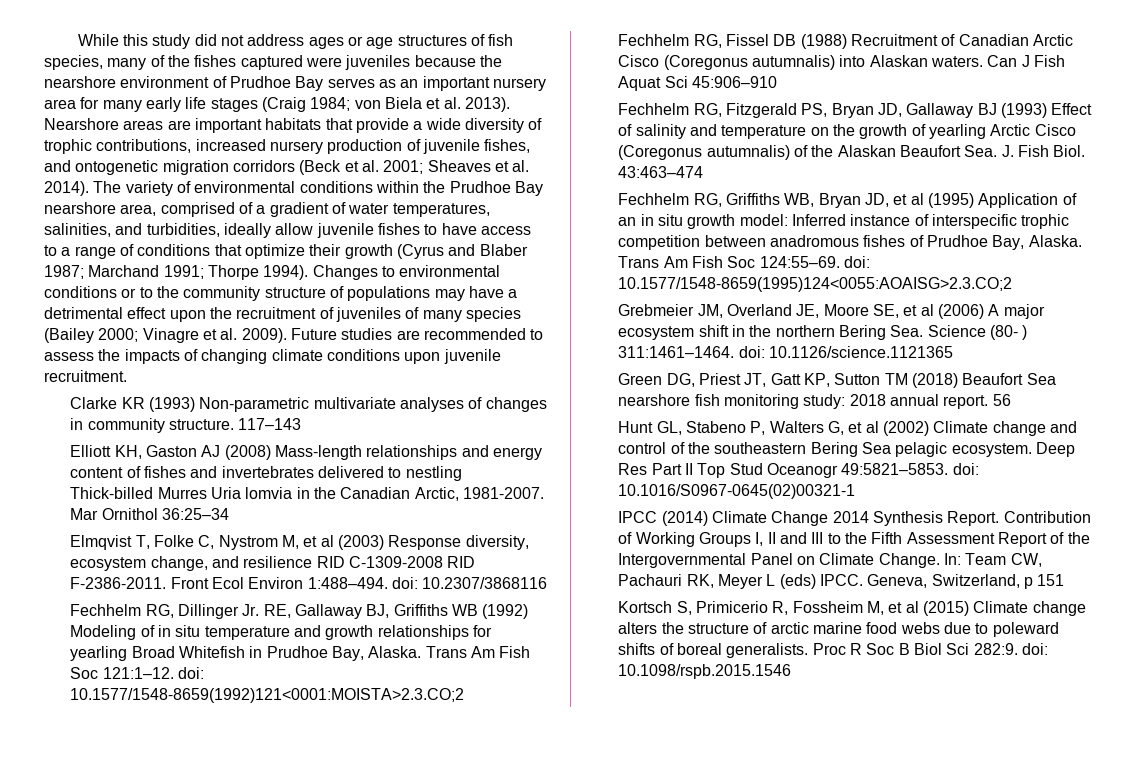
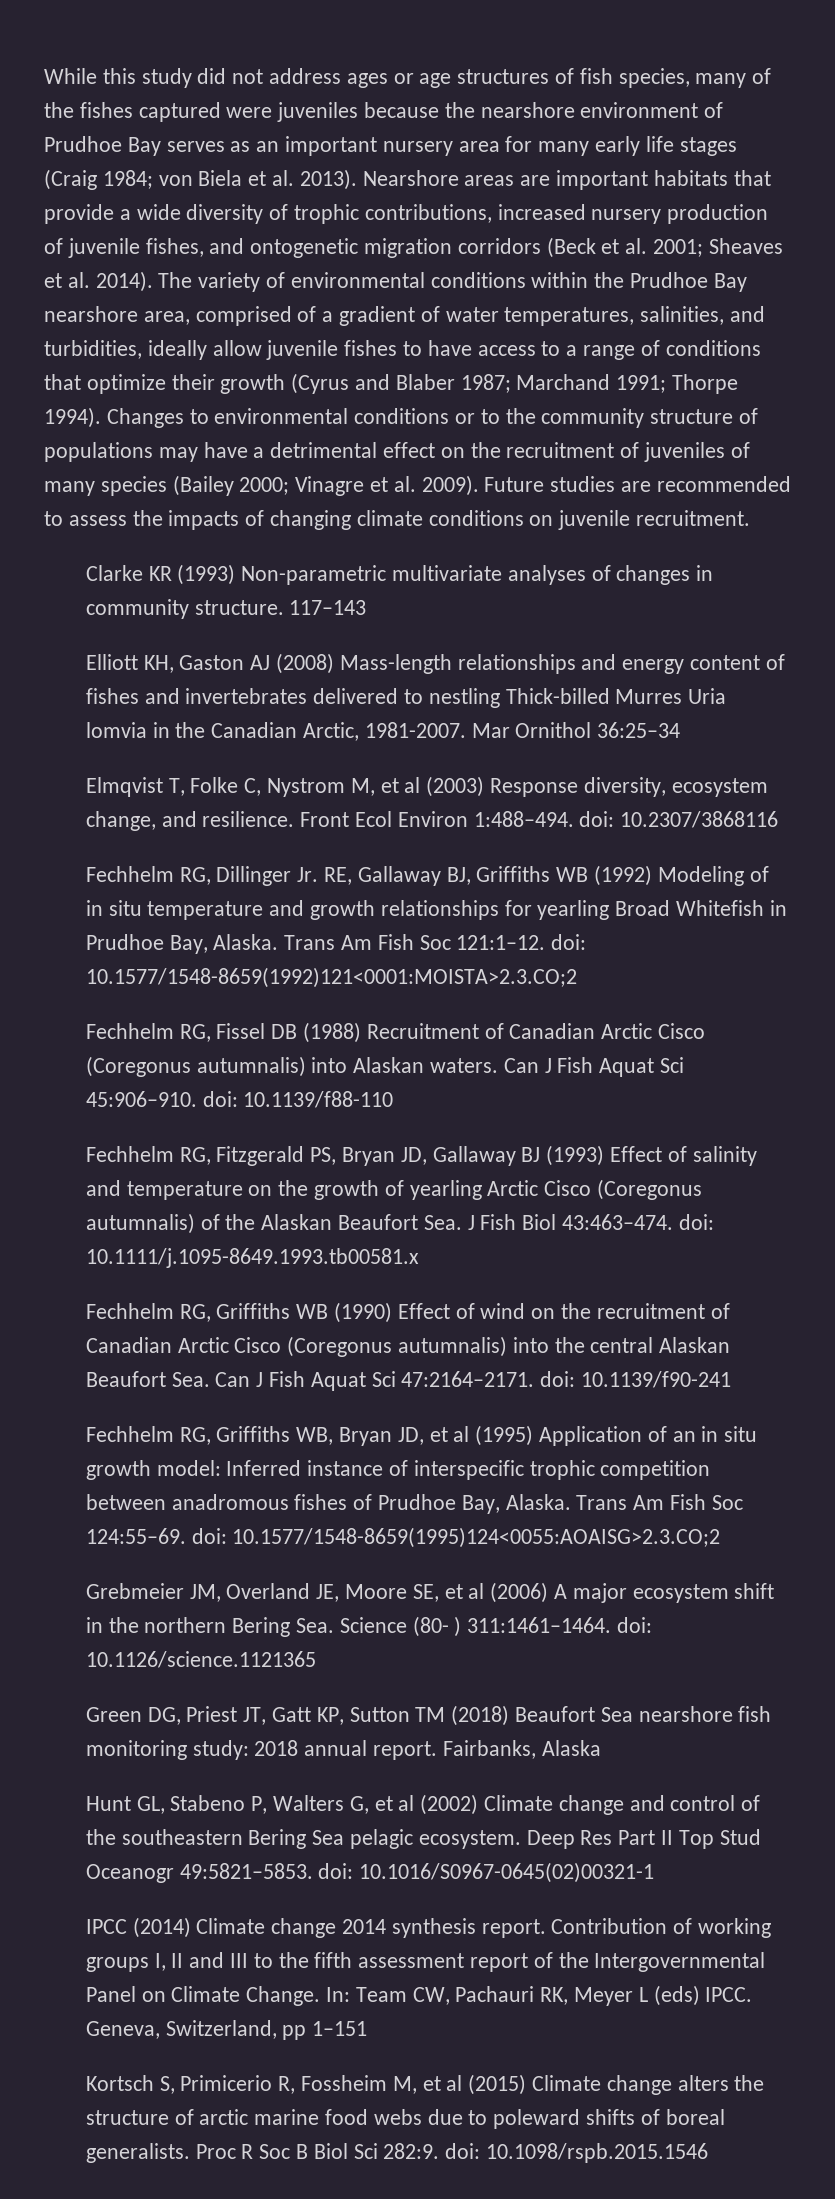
[169,310,206,322] upon -> [440,447,465,458] on
[404,352,441,364] upon -> [529,515,554,526] on
[243,556,476,568] [70,577,167,589] resilience RID C-1309-2008 RID F-2386-2011. -> [202,811,295,827] resilience.
[692,76,778,88] 45:906–910 -> [85,1091,394,1108] 45:906–910. doi: 10.1139/f88-110
[1001,145,1086,157] [618,166,704,178] J. Fish Biol. 43:463–474 -> [467,1214,714,1230] [85,1248,419,1268] [85,1302,730,1323] [85,1336,731,1357] [85,1371,731,1391] J Fish Biol 43:463–474. doi: 10.1111/j.1095-8649.1993.tb00581.x // Fechhelm RG, Griffiths WB (1990) Effect of wind on the recruitment of Canadian Arctic Cisco (Coregonus autumnalis) into the central Alaskan Beaufort Sea. Can J Fish Aquat Sci 47:2164–2171. doi: 10.1139/f90-241
[992,394,1011,406] 56 -> [442,1740,601,1759] Fairbanks, Alaska
[771,511,1091,526] [618,532,752,547] Change 2014 Synthesis Report. Contribution of Working Groups -> [271,1918,771,1938] [85,1957,149,1972] change 2014 synthesis report. Contribution of working groups
[871,532,1047,547] Fifth Assessment Report -> [314,1952,528,1972] fifth assessment report
[1023,574,1065,589] p 151 -> [282,2021,368,2040] pp 1–151

